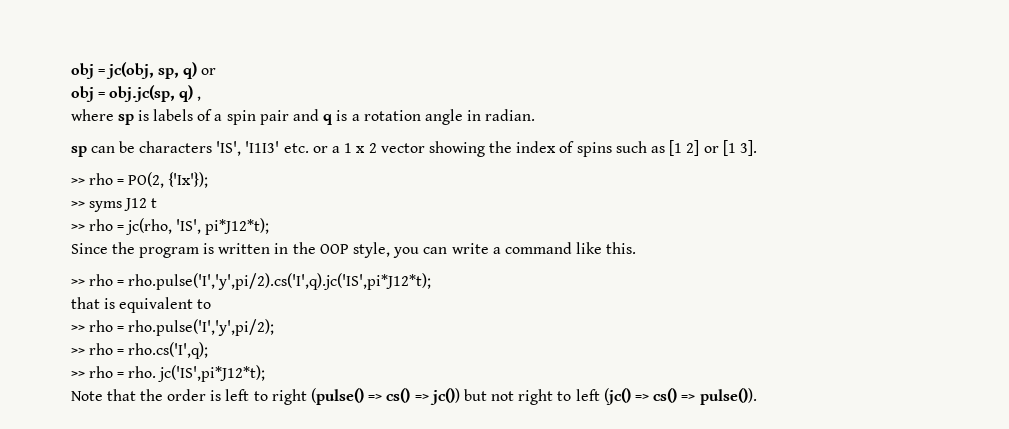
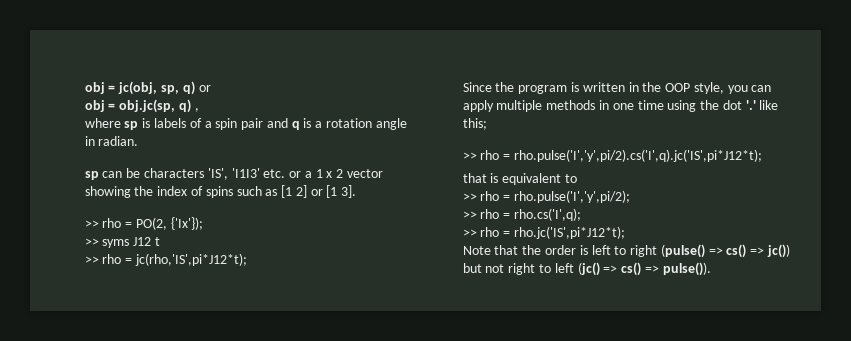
[126,218,270,235] jc(rho, 'IS', pi*J12*t); -> [134,253,247,266] jc(rho,'IS',pi*J12*t);
[451,242,637,254] write a command like this. -> [462,100,779,112] [462,118,487,130] apply multiple methods in one time using the dot '.' like this;
[128,365,266,382] rho. jc('IS',pi*J12*t); -> [513,226,625,239] rho.jc('IS',pi*J12*t);

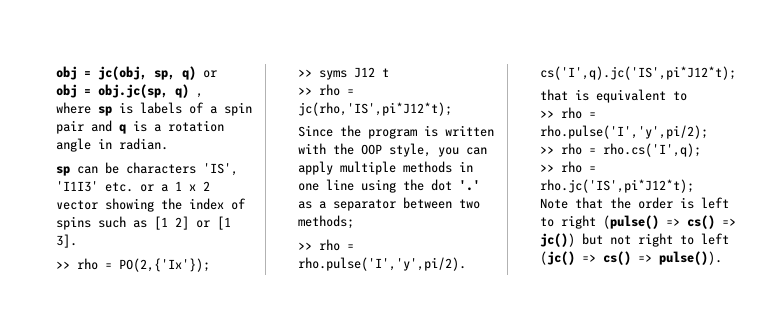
[135,217,203,230] PO(2, {'Ix'}); -> [118,258,210,272] PO(2,{'Ix'});
[628,82,639,92] in -> [297,143,326,154] with
[637,100,664,110] time -> [325,179,354,191] line
[759,100,779,110] [462,118,487,130] like this; -> [297,197,480,211] [297,215,354,229] as a separator between two methods;

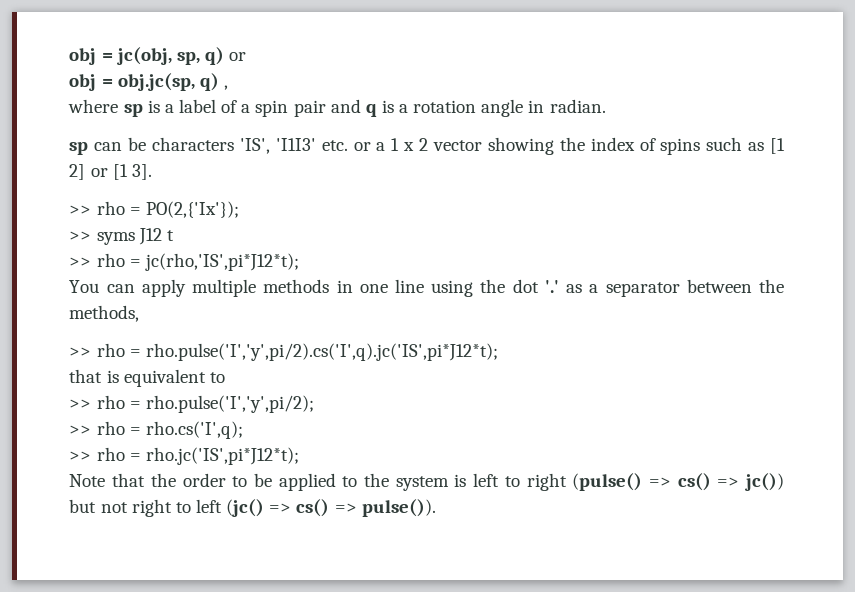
[139,102,182,114] labels -> [164,99,217,113] a label
[297,125,494,139] [297,143,459,157] Since the program is written with the OOP style, you -> [69,280,100,293] You
[458,199,480,209] [297,215,354,229] two methods; -> [758,279,784,293] [69,305,140,322] the methods,
(673, 203) none -> [232,473,449,491] to be applied to the system

